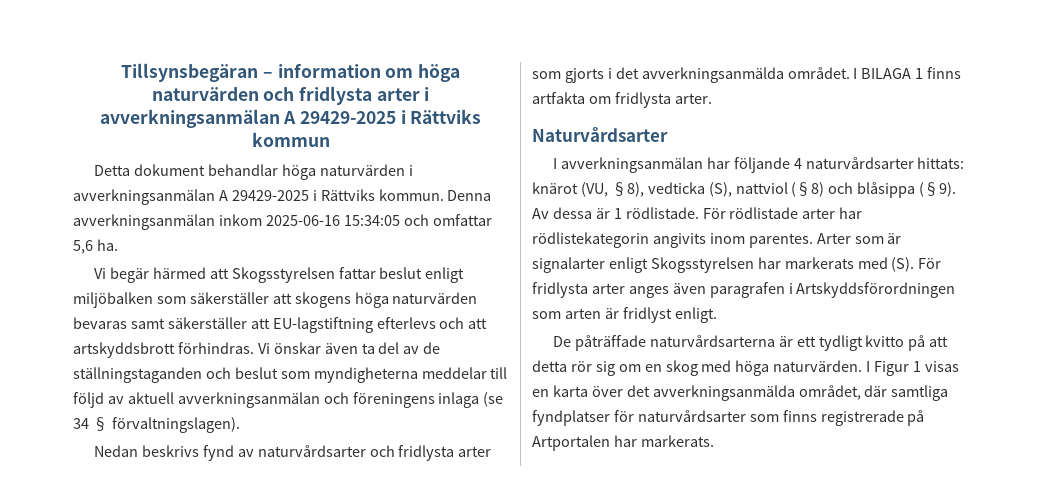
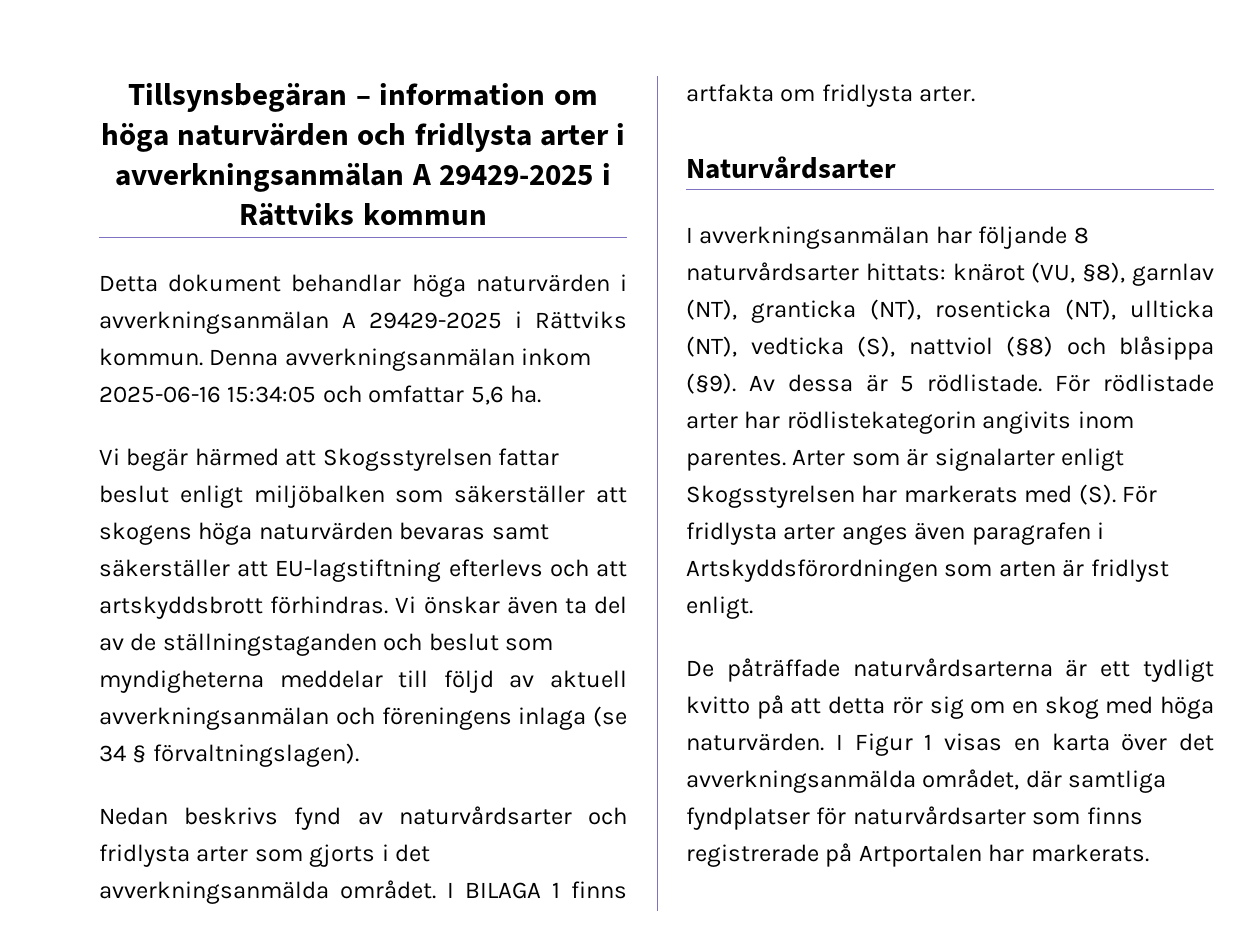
[793,158,802,169] 4 -> [1073,227,1089,244] 8
(644, 189) none -> [1132,263,1214,286] [686,299,1214,323] [686,336,737,357] garnlav (NT), granticka (NT), rosenticka (NT), ullticka (NT),
[613,208,622,219] 1 -> [900,375,915,392] 5

